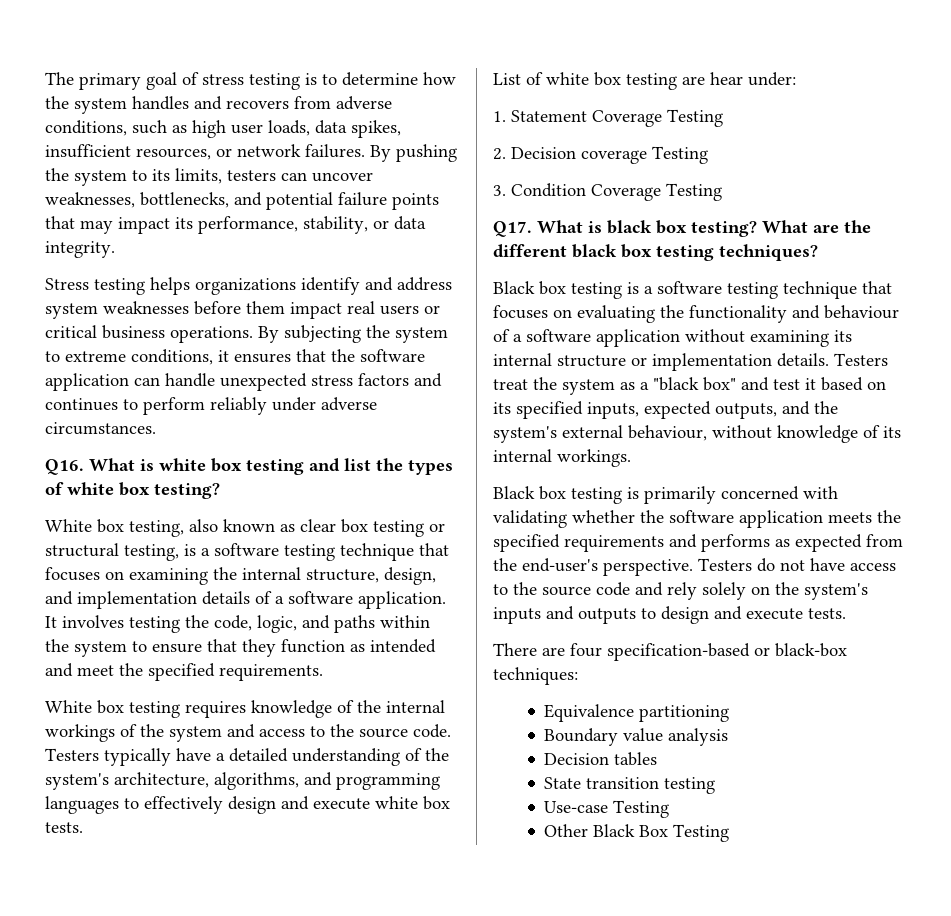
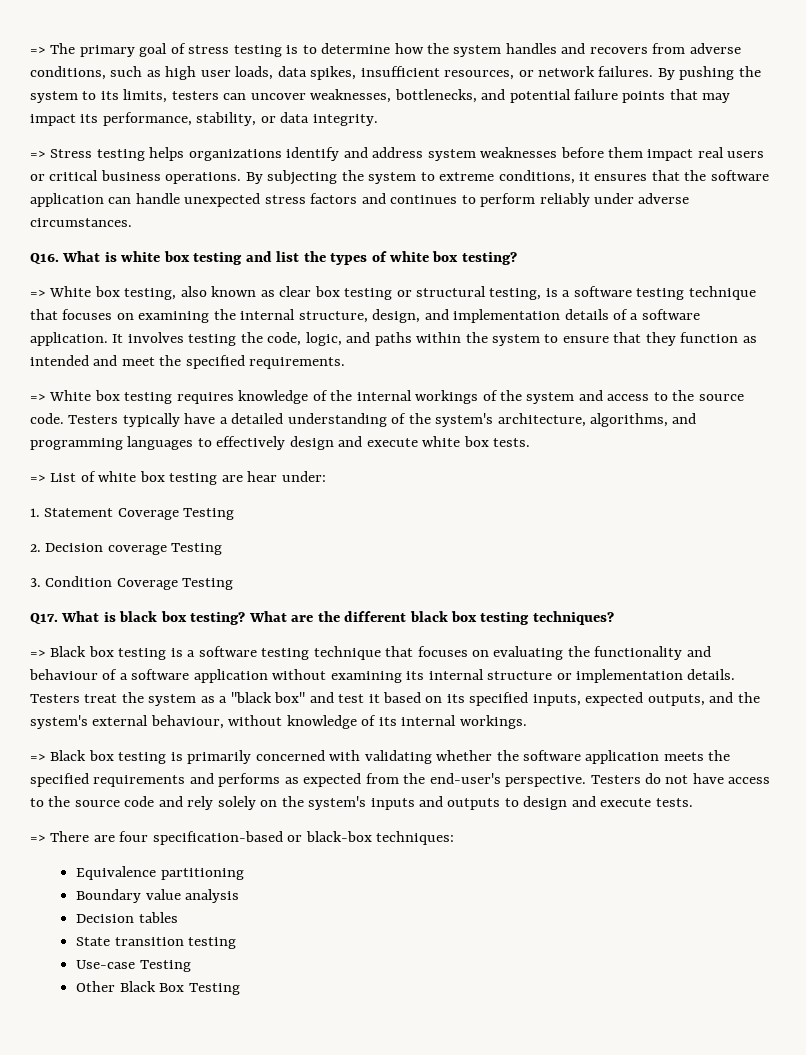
(45, 78) none -> [30,46,46,54] =>
(115, 249) none -> [30,150,46,158] =>
(220, 491) none -> [30,289,46,297] =>
(323, 672) none -> [30,393,46,401] =>
(83, 827) none -> [30,474,46,482] =>
(818, 252) none -> [30,649,46,657] =>
(631, 458) none -> [30,753,46,761] =>
(846, 613) none -> [30,834,46,842] =>

